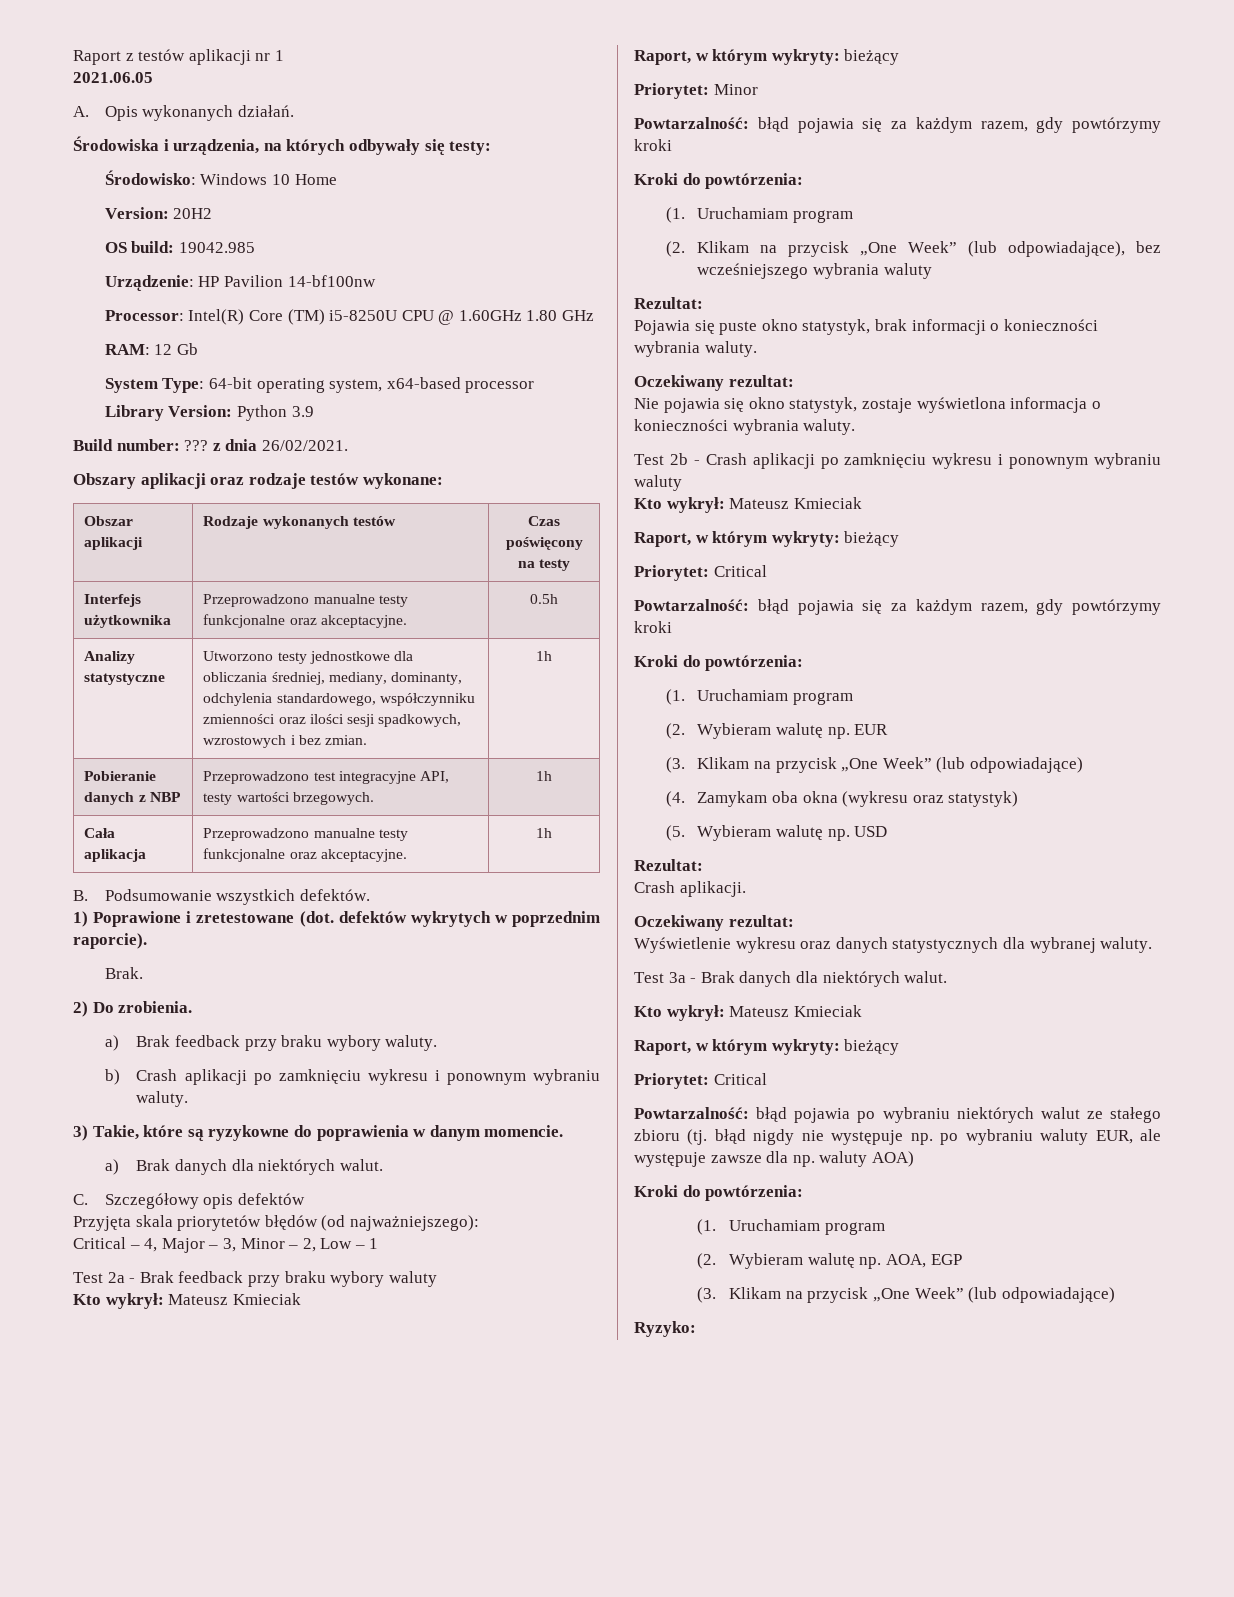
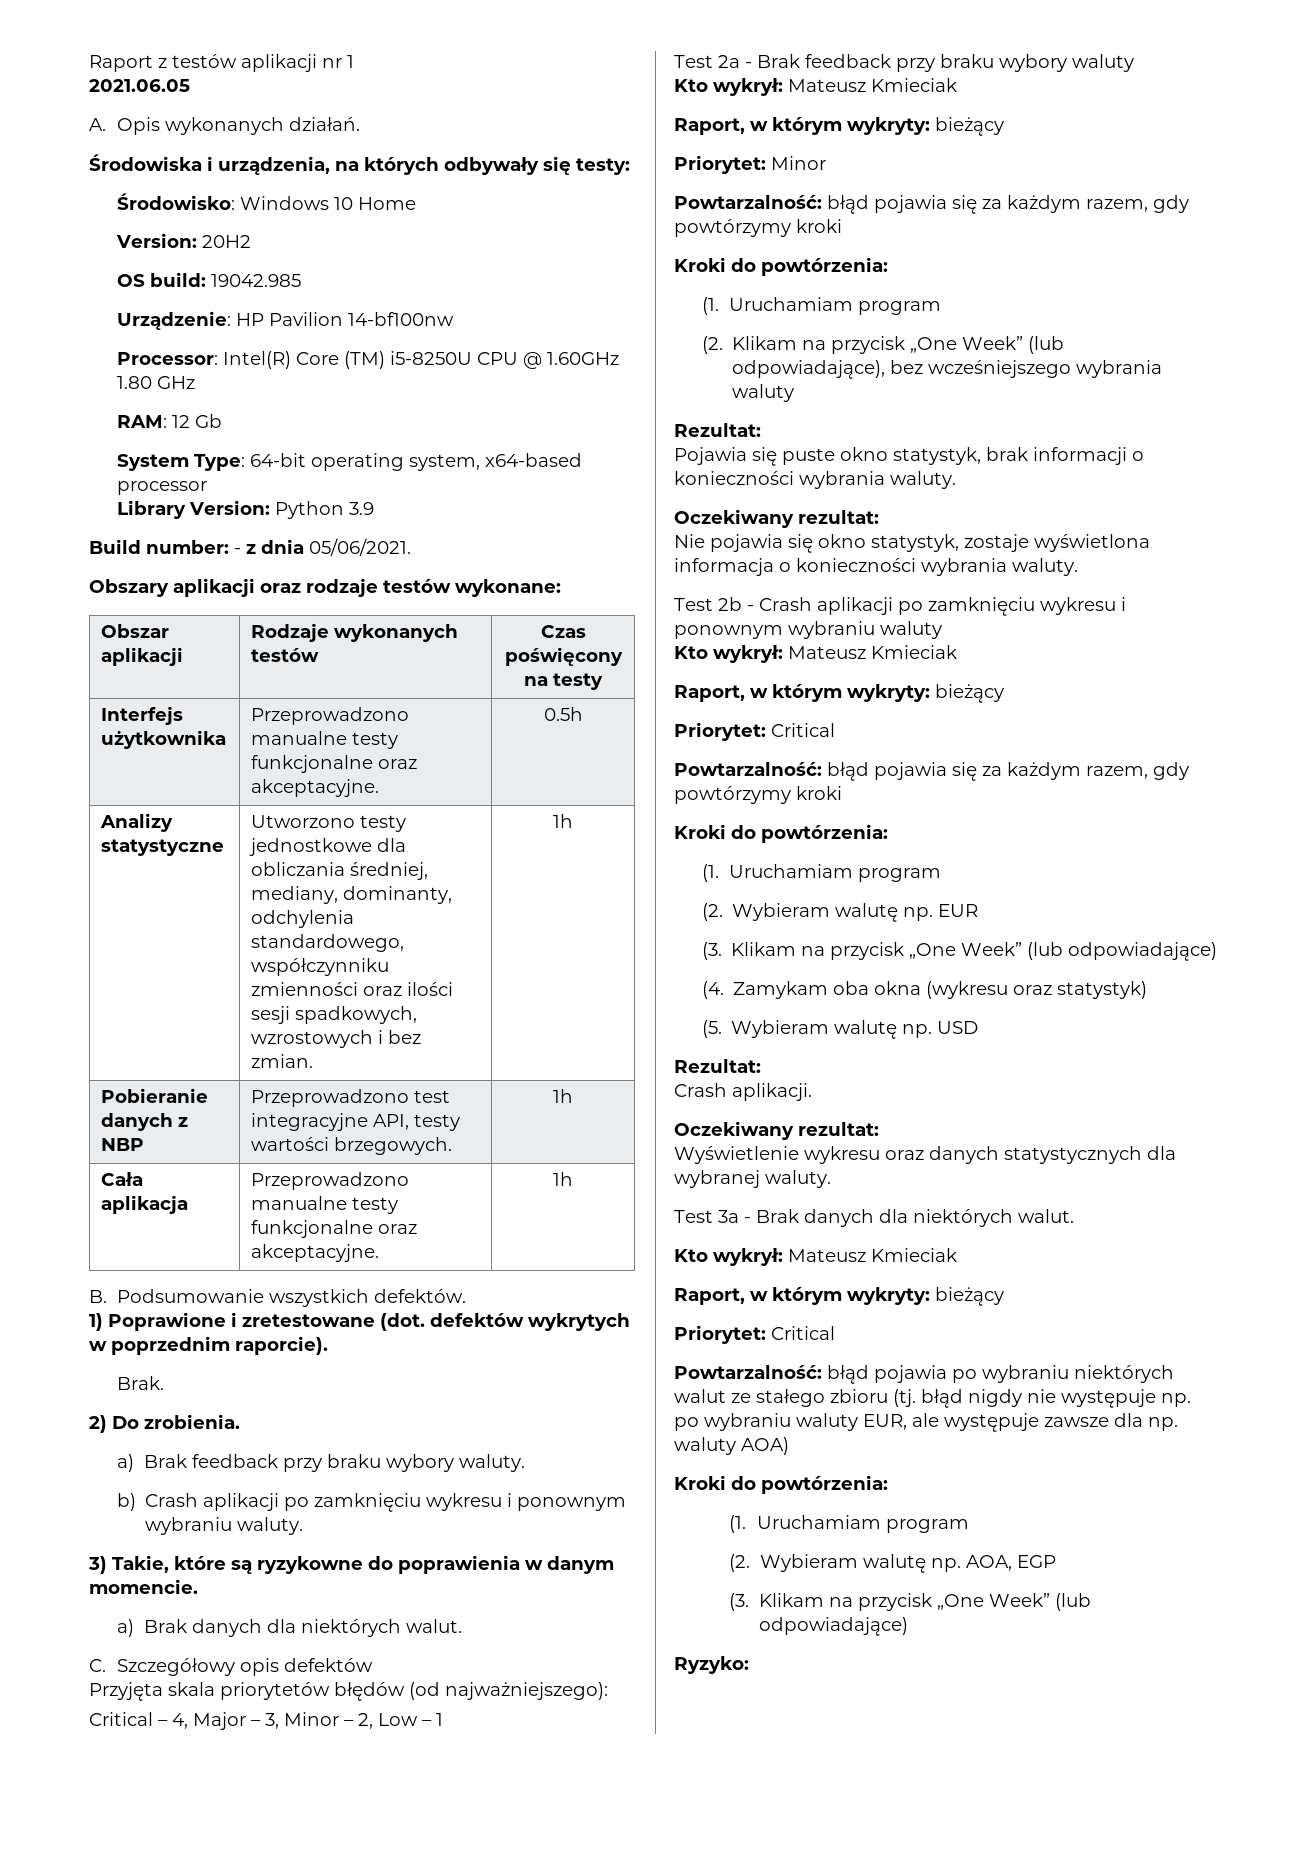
[184,440,209,451] ??? -> [234,548,241,554] -
[261,440,348,451] 26/02/2021. -> [309,538,411,556] 05/06/2021.

